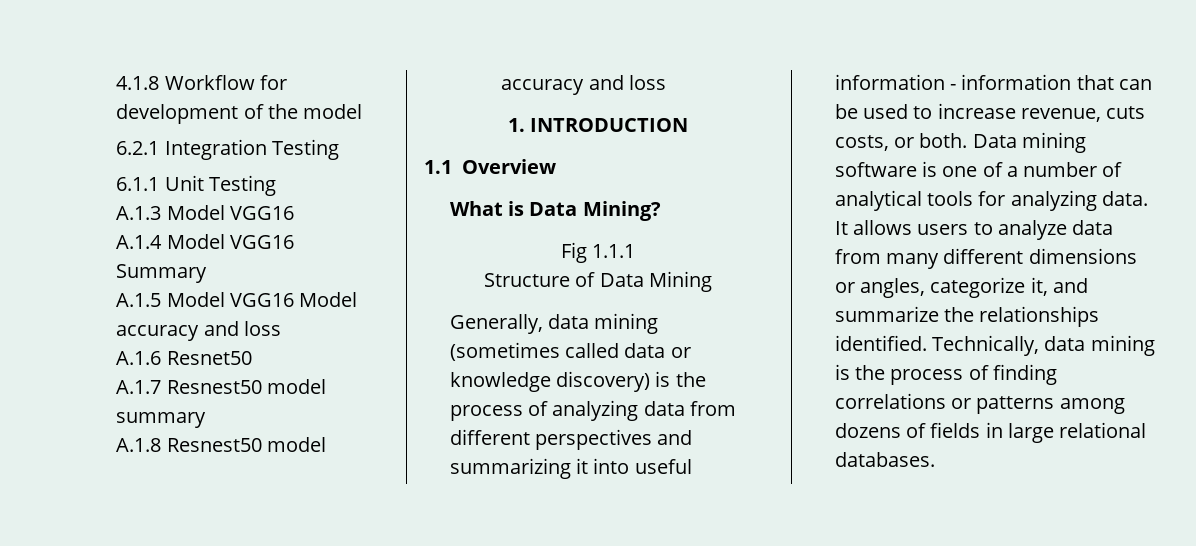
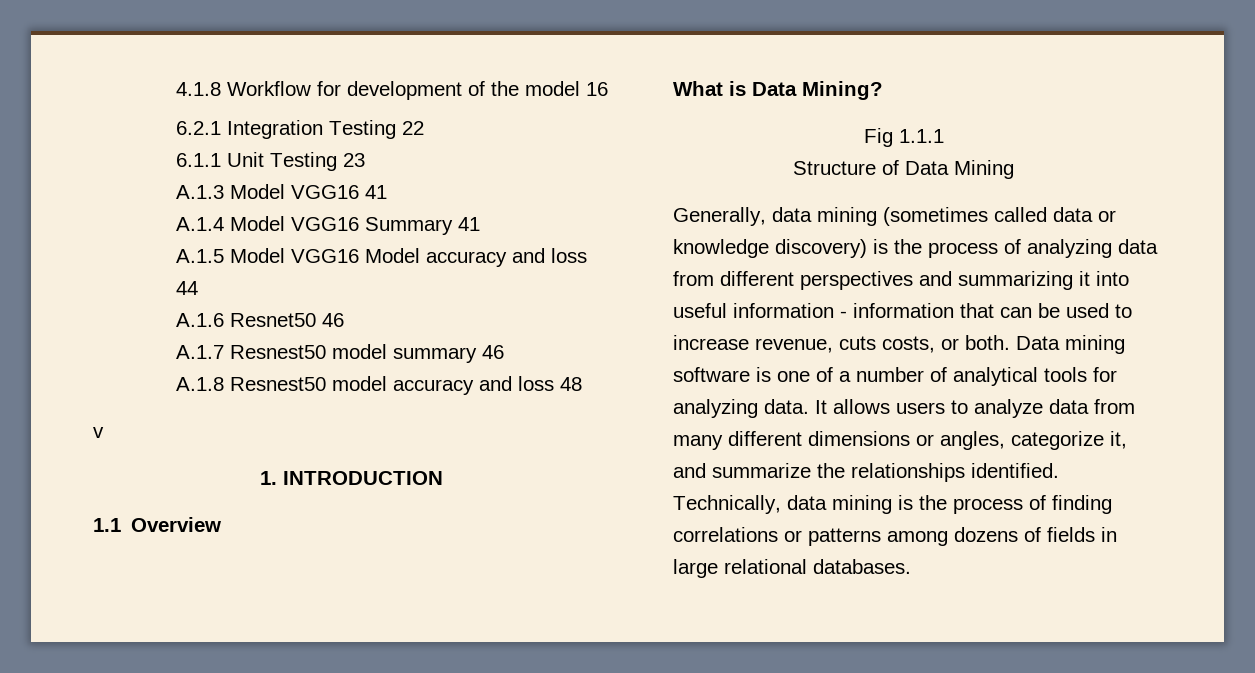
(363, 111) none -> [586,82,609,96] 16
(339, 149) none -> [402,121,425,135] 22
(276, 185) none -> [343,153,366,167] 23
(294, 213) none -> [365,185,388,199] 41
(208, 273) none -> [458,217,481,231] 41
(281, 328) none -> [176,281,199,295] 44
(252, 358) none -> [322,313,345,327] 46
(207, 420) none -> [482,345,505,359] 46
(666, 82) none -> [560,377,583,391] [93,427,104,438] 48 // v

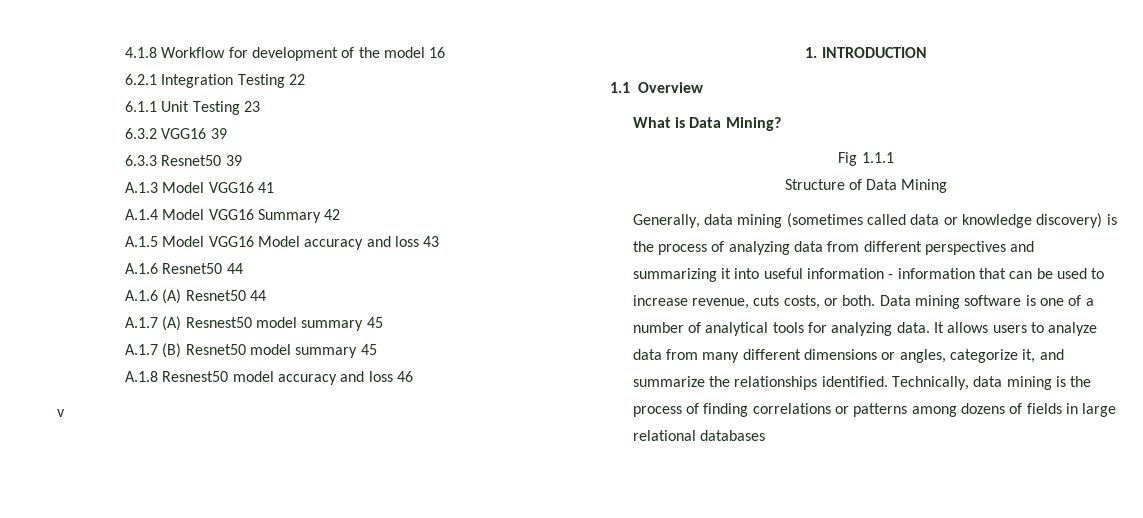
(366, 160) none -> [125,128,227,139] [125,155,242,166] // 6.3.2 VGG16 39 // 6.3.3 Resnet50 39
[458,217,481,231] 41 -> [324,209,341,220] 42
(588, 255) none -> [423,236,440,247] [125,263,223,274] 43 // A.1.6 Resnet50
[230,313,345,327] [176,345,225,359] Resnet50 46 // A.1.7 -> [162,289,267,304] [125,316,182,331] (A) Resnet50 44 // A.1.7 (A)
[482,345,505,359] 46 -> [366,317,383,328] [125,343,377,358] 45 // A.1.7 (B) Resnet50 model summary 45
[560,377,583,391] 48 -> [397,371,414,382] 46
[812,559,911,574] databases. -> [700,430,766,441] databases

